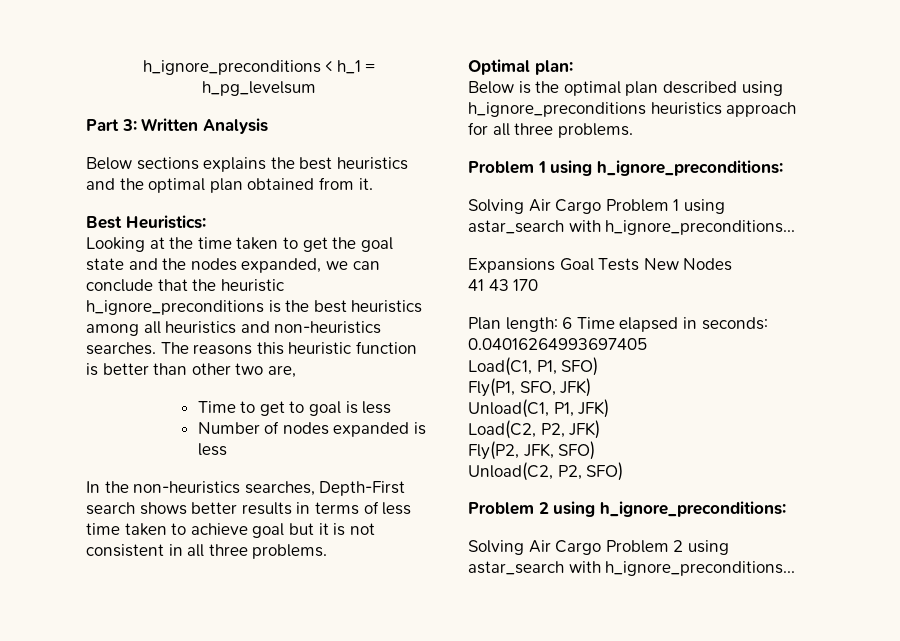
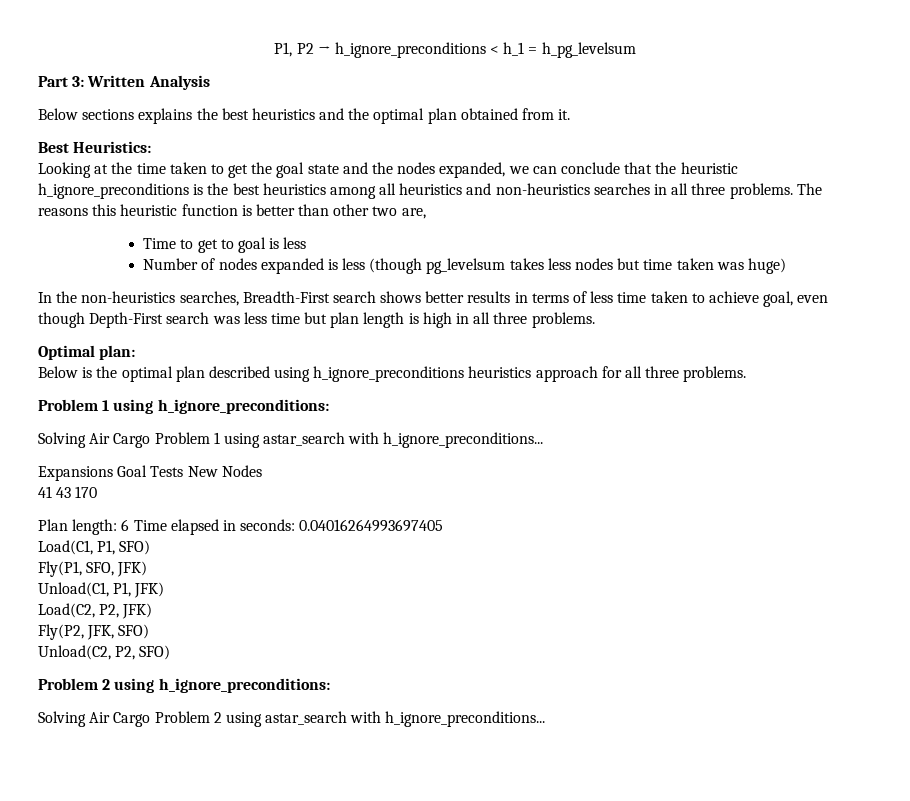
(142, 67) none -> [274,42,331,57] P1, P2 →
[86,342,156,355] searches. -> [593,183,793,199] searches in all three problems.
(227, 449) none -> [369,258,786,274] (though pg_levelsum takes less nodes but time taken was huge)
[319,481,406,496] Depth-First -> [242,291,330,303] Breadth-First
[252,523,375,538] [86,544,164,557] goal but it is not consistent -> [763,291,829,307] [38,312,452,328] goal, even though Depth-First search was less time but plan length is high

